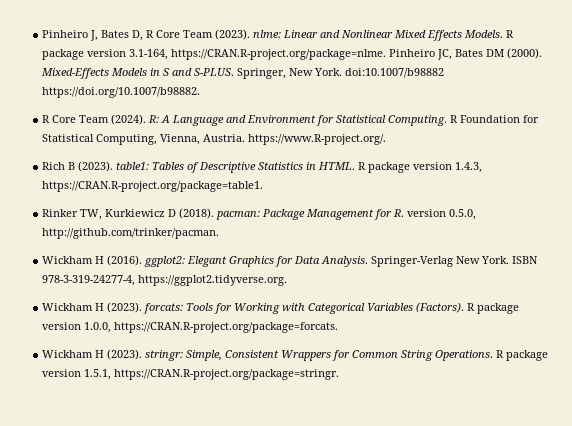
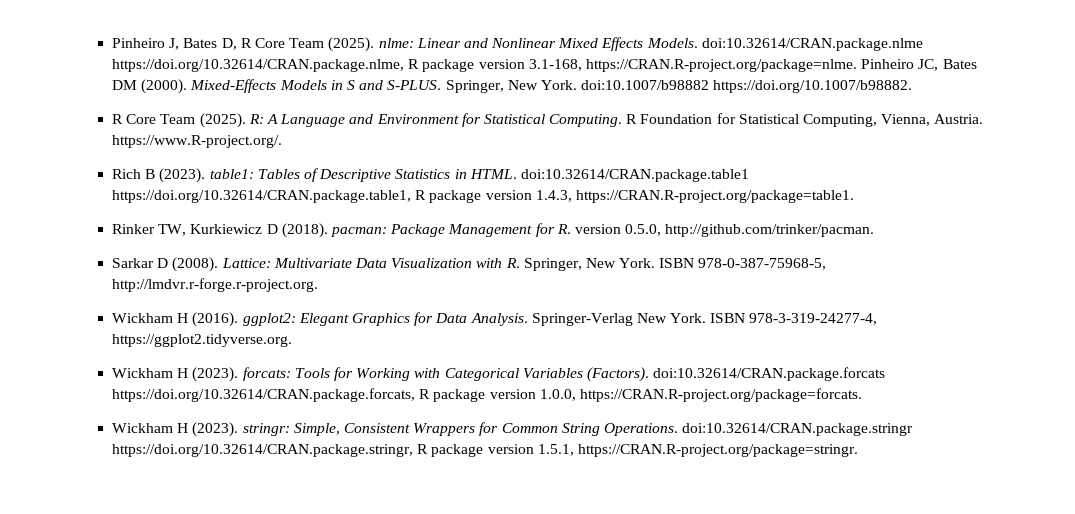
[215,29,251,40] (2023). -> [328,37,375,52] (2025).
[506,30,515,38] [42,49,169,60] R package version 3.1-164, -> [701,38,923,51] [112,59,582,72] doi:10.32614/CRAN.package.nlme https://doi.org/10.32614/CRAN.package.nlme, R package version 3.1-168,
[111,114,147,125] (2024). -> [199,113,246,128] (2025).
(356, 166) none -> [520,169,749,182] [112,190,412,203] doi:10.32614/CRAN.package.table1 https://doi.org/10.32614/CRAN.package.table1,
(220, 233) none -> [112,257,827,272] [112,278,319,292] // Sarkar D (2008). Lattice: Multivariate Data Visualization with R. Springer, New York. ISBN 978-0-387-75968-5, http://lmdvr.r-forge.r-project.org.
(465, 307) none -> [653,367,886,381] [112,388,416,402] doi:10.32614/CRAN.package.forcats https://doi.org/10.32614/CRAN.package.forcats,
(494, 355) none -> [682,423,914,436] [112,444,414,457] doi:10.32614/CRAN.package.stringr https://doi.org/10.32614/CRAN.package.stringr,

